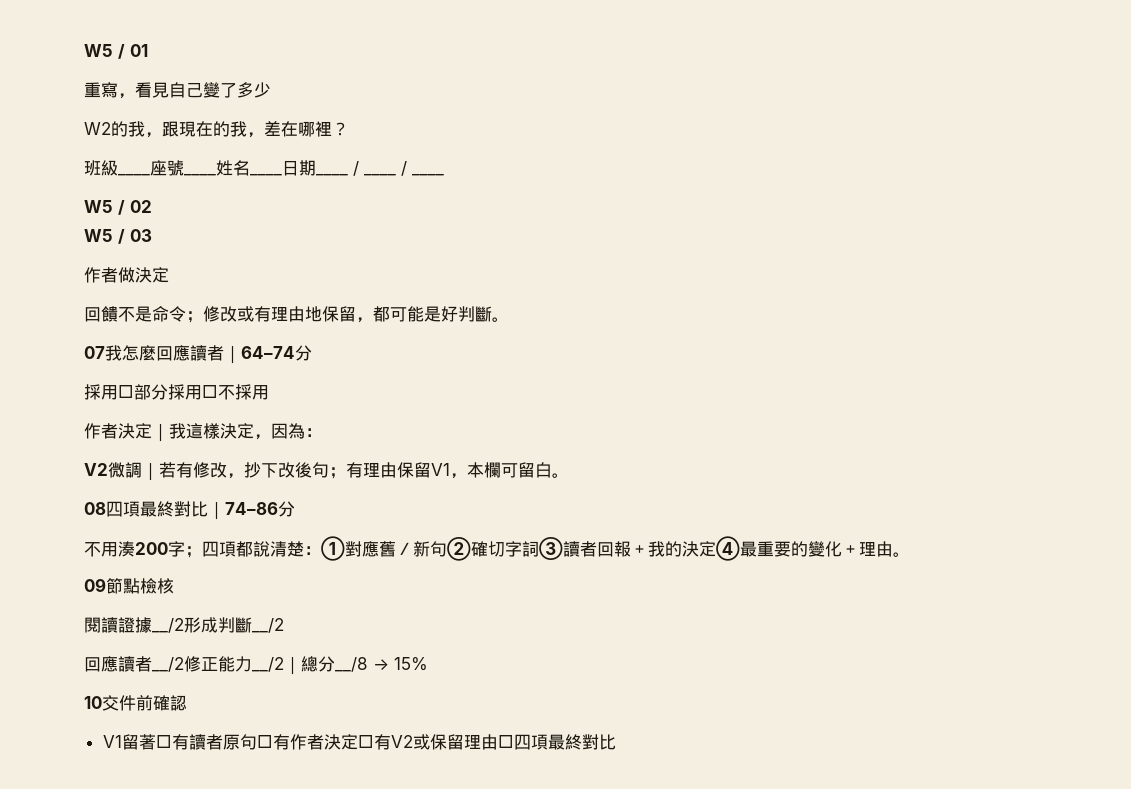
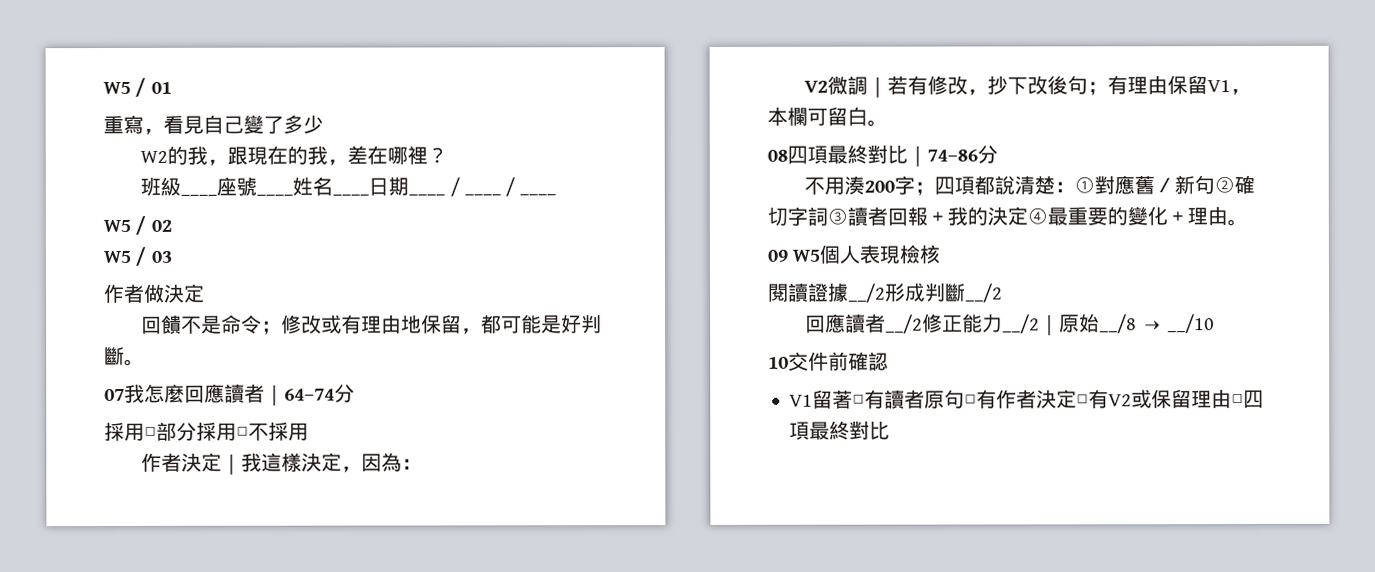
[106,578,140,594] 節點 -> [792,244,901,264] W5個人表現
[301,656,335,672] 總分 -> [1059,313,1101,333] 原始
[394,657,428,671] 15% -> [1166,314,1215,334] __/10

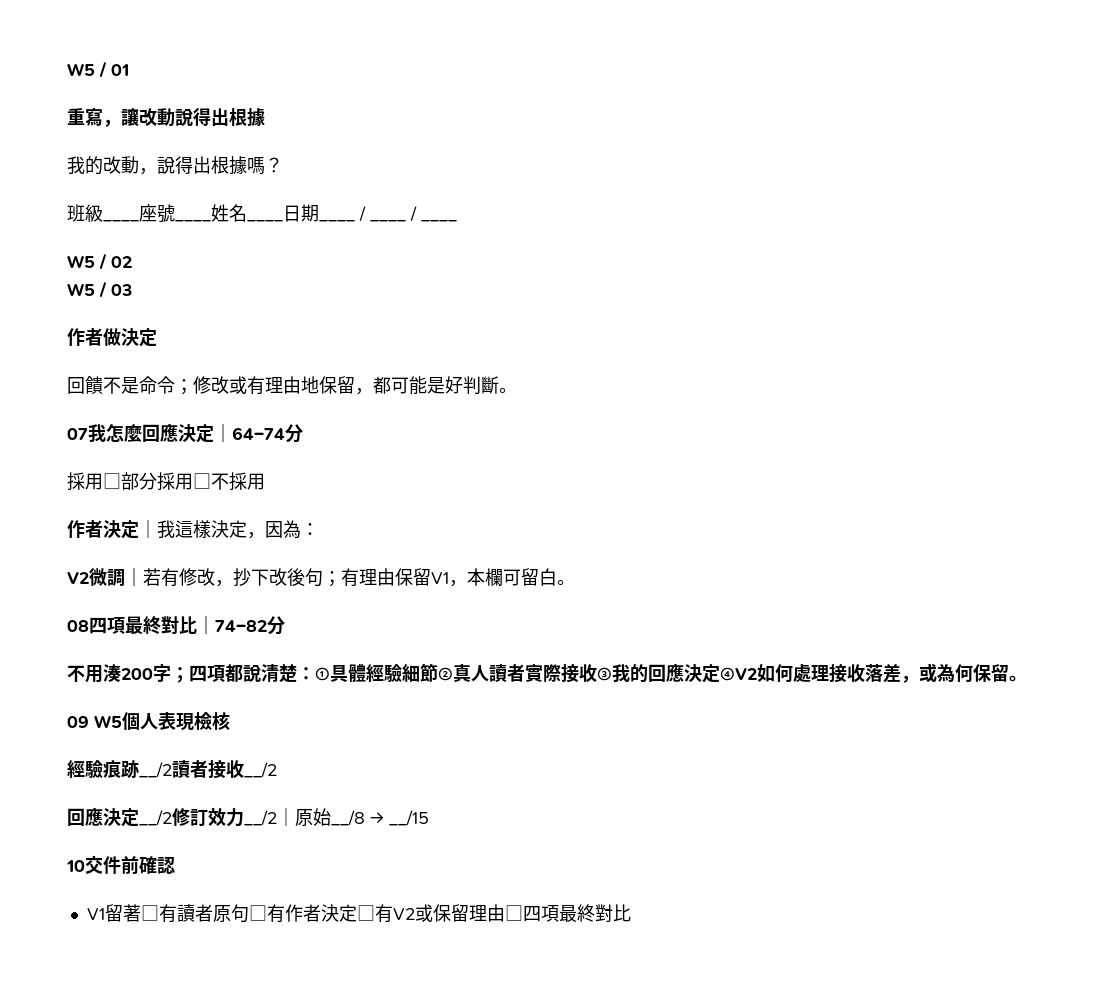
[163,114,324,134] [140,145,429,166] 看見自己變了多少 // W2的我，跟現在的我，差在哪裡 -> [121,108,265,126] [67,156,265,175] 讓改動說得出根據 // 我的改動，說得出根據嗎
[224,383,265,403] 讀者 -> [178,424,214,443] 決定
[927,149,978,162] 74–86 -> [215,620,267,632] 74–82
[1094,175,1256,195] [767,206,1228,226] 對應舊／新句②確切字詞③讀者回報＋我的決定④最重要的變化＋理由 -> [330,663,1009,683] 具體經驗細節②真人讀者實際接收③我的回應決定④V2如何處理接收落差，或為何保留
[767,282,966,303] 閱讀證據__/2形成判斷 -> [67,760,244,779] 經驗痕跡__/2讀者接收
[845,313,984,334] 讀者__/2修正能 -> [103,807,226,827] 決定__/2修訂效
[1166,314,1215,334] __/10 -> [389,810,429,826] __/15

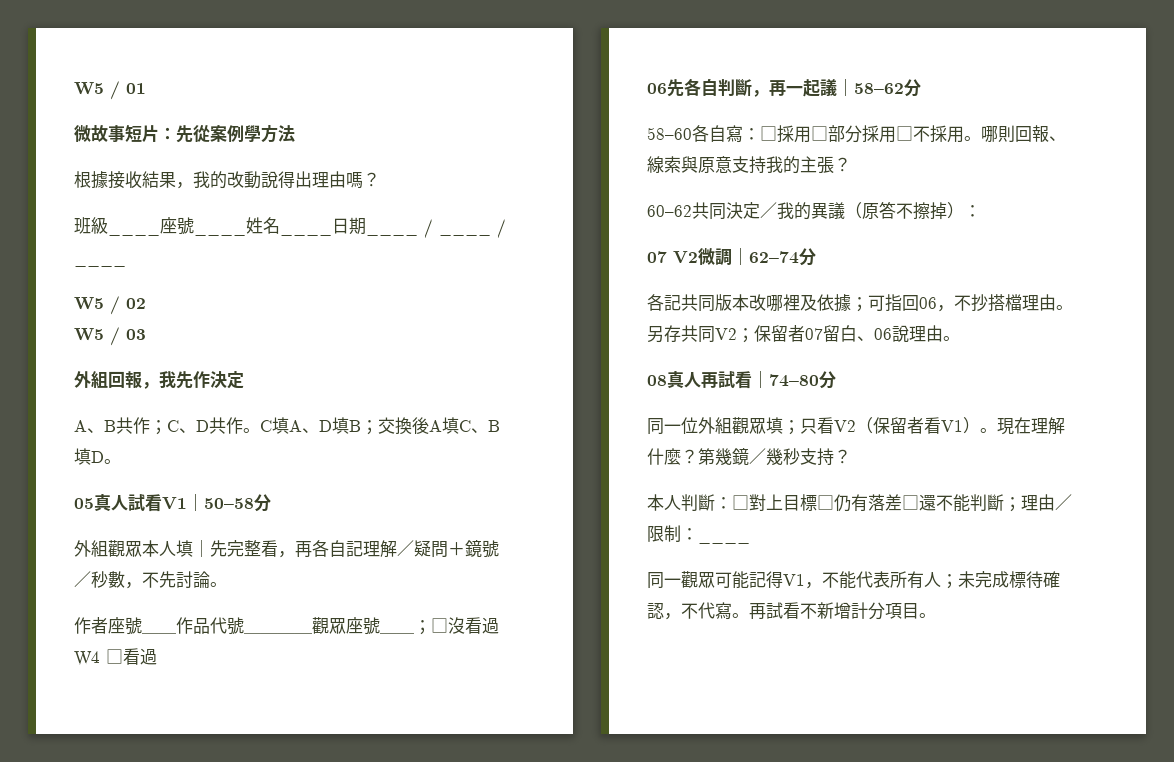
[67,108,265,127] [67,156,247,175] 重寫，讓改動說得出根據 // 我的改動，說得出根據 -> [74,124,295,143] [74,171,346,189] 微故事短片：先從案例學方法 // 根據接收結果，我的改動說得出理由
[67,328,157,347] [67,376,517,395] [67,424,303,443] 作者做決定 // 回饋不是命令；修改或有理由地保留，都可能是好判斷。 // 07我怎麼回應決定｜64–74分 // -> [74,371,244,389] [74,417,500,435] [74,448,121,465] [74,494,271,512] [74,540,499,558] [74,571,227,589] [74,617,499,635] [74,648,157,666] [647,78,921,97] [647,125,777,143] 外組回報，我先作決定 // A、B共作；C、D共作。C填A、D填B；交換後A填C、B填D。 // 05真人試看V1｜50–58分 // 外組觀眾本人填｜先完整看，再各自記理解／疑問＋鏡號／秒數，不先討論。 // 作者座號＿＿作品代號＿＿＿＿觀眾座號＿＿；□沒看過W4 □看過 // 06先各自判斷，再一起議｜58–62分 // 58–60各自寫：□
[67,520,301,539] // 作者決定｜我這樣決定，因為 -> [964,125,1066,143] [647,156,851,174] [647,201,964,220] 。哪則回報、線索與原意支持我的主張？ // 60–62共同決定／我的異議（原答不擦掉）
(319, 529) none -> [647,251,667,263] 07
[143,568,575,587] [67,616,285,635] [67,663,1027,683] [67,712,230,731] [67,760,277,779] [67,807,429,827] [66,856,175,875] [86,904,631,923] 若有修改，抄下改後句；有理由保留V1，本欄可留白。 // 08四項最終對比｜74–82分 // 不用湊200字；四項都說清楚：①具體經驗細節②真人讀者實際接收③我的回應決定④V2如何處理接收落差，或為何保留。 // 09 W5個人表現檢核 // 經驗痕跡__/2讀者接收__/2 // 回應決定__/2修訂效力__/2｜原始__/8 → __/15 // 10交件前確認 // V1留著□有讀者原句□有作者決定□有V2或保留理由□四項最終對比 -> [749,248,816,266] [647,294,1073,312] [647,325,960,343] [647,371,836,389] [647,417,1065,435] [647,448,851,466] [647,494,1072,512] [647,525,698,542] [698,540,750,544] [647,571,1060,589] [647,602,936,620] 62–74分 // 各記共同版本改哪裡及依據；可指回06，不抄搭檔理由。另存共同V2；保留者07留白、06說理由。 // 08真人再試看｜74–80分 // 同一位外組觀眾填；只看V2（保留者看V1）。現在理解什麼？第幾鏡／幾秒支持？ // 本人判斷：□對上目標□仍有落差□還不能判斷；理由／限制：____ // 同一觀眾可能記得V1，不能代表所有人；未完成標待確認，不代寫。再試看不新增計分項目。

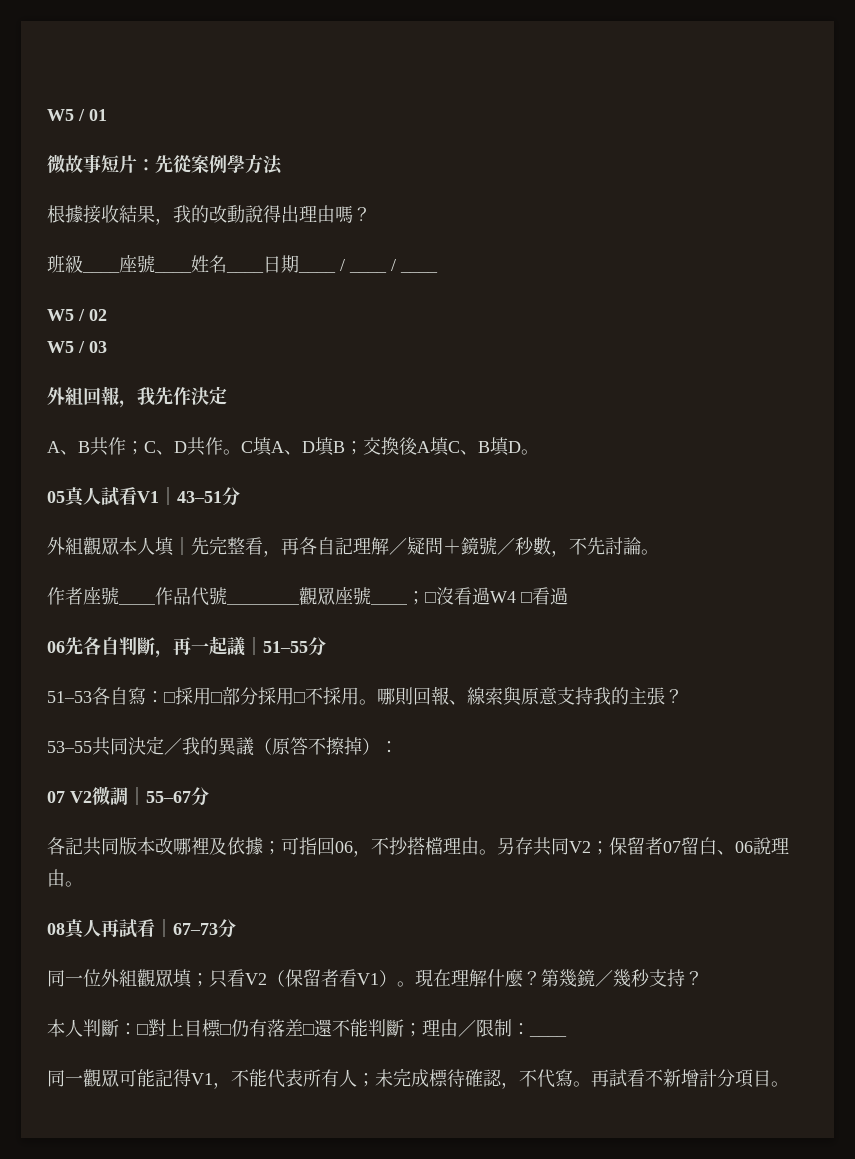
[204,498,254,509] 50–58 -> [177,491,222,503] 43–51
[854,79,921,97] [647,127,692,140] 58–62分 // 58–60 -> [263,637,326,656] [47,691,92,703] 51–55分 // 51–53
[647,205,692,217] 60–62 -> [47,741,92,753] 53–55
[749,251,799,264] 62–74 -> [146,791,191,803] 55–67
[769,374,819,387] 74–80 -> [173,923,218,935] 67–73

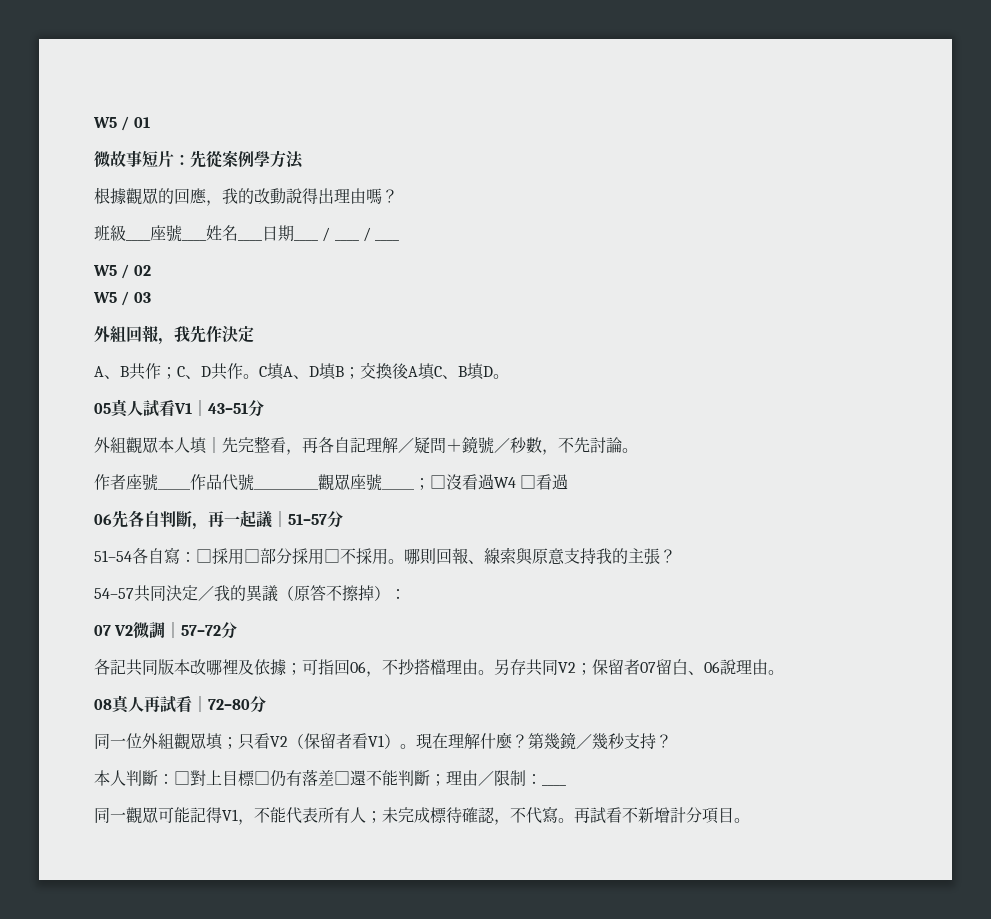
[83,205,155,224] 接收結果 -> [126,188,207,204] 觀眾的回應
[263,637,326,656] [47,691,92,703] 51–55分 // 51–53 -> [288,511,343,528] [94,550,132,562] 51–57分 // 51–54
[47,741,92,753] 53–55 -> [94,588,134,599] 54–57
[146,791,191,803] 55–67 -> [181,625,222,636] 57–72
[173,923,218,935] 67–73 -> [208,699,250,710] 72–80

